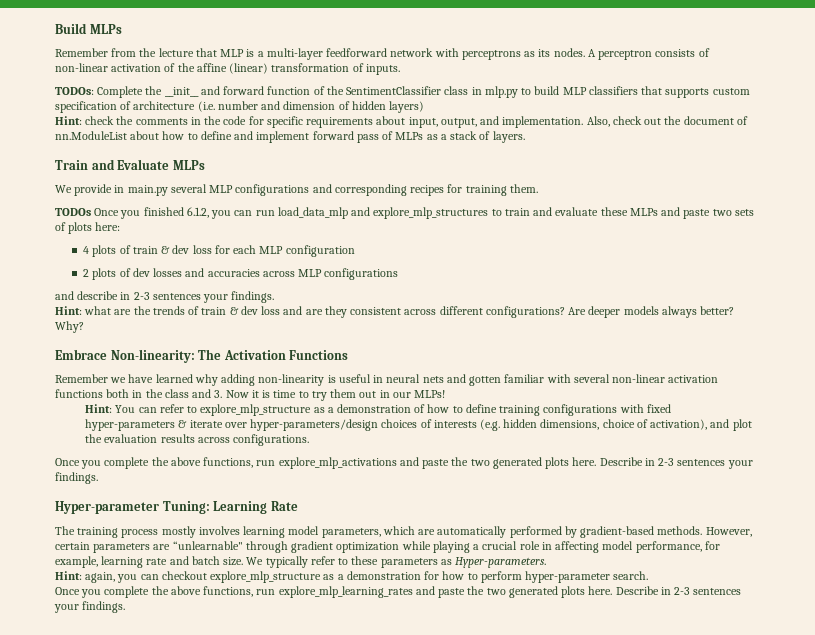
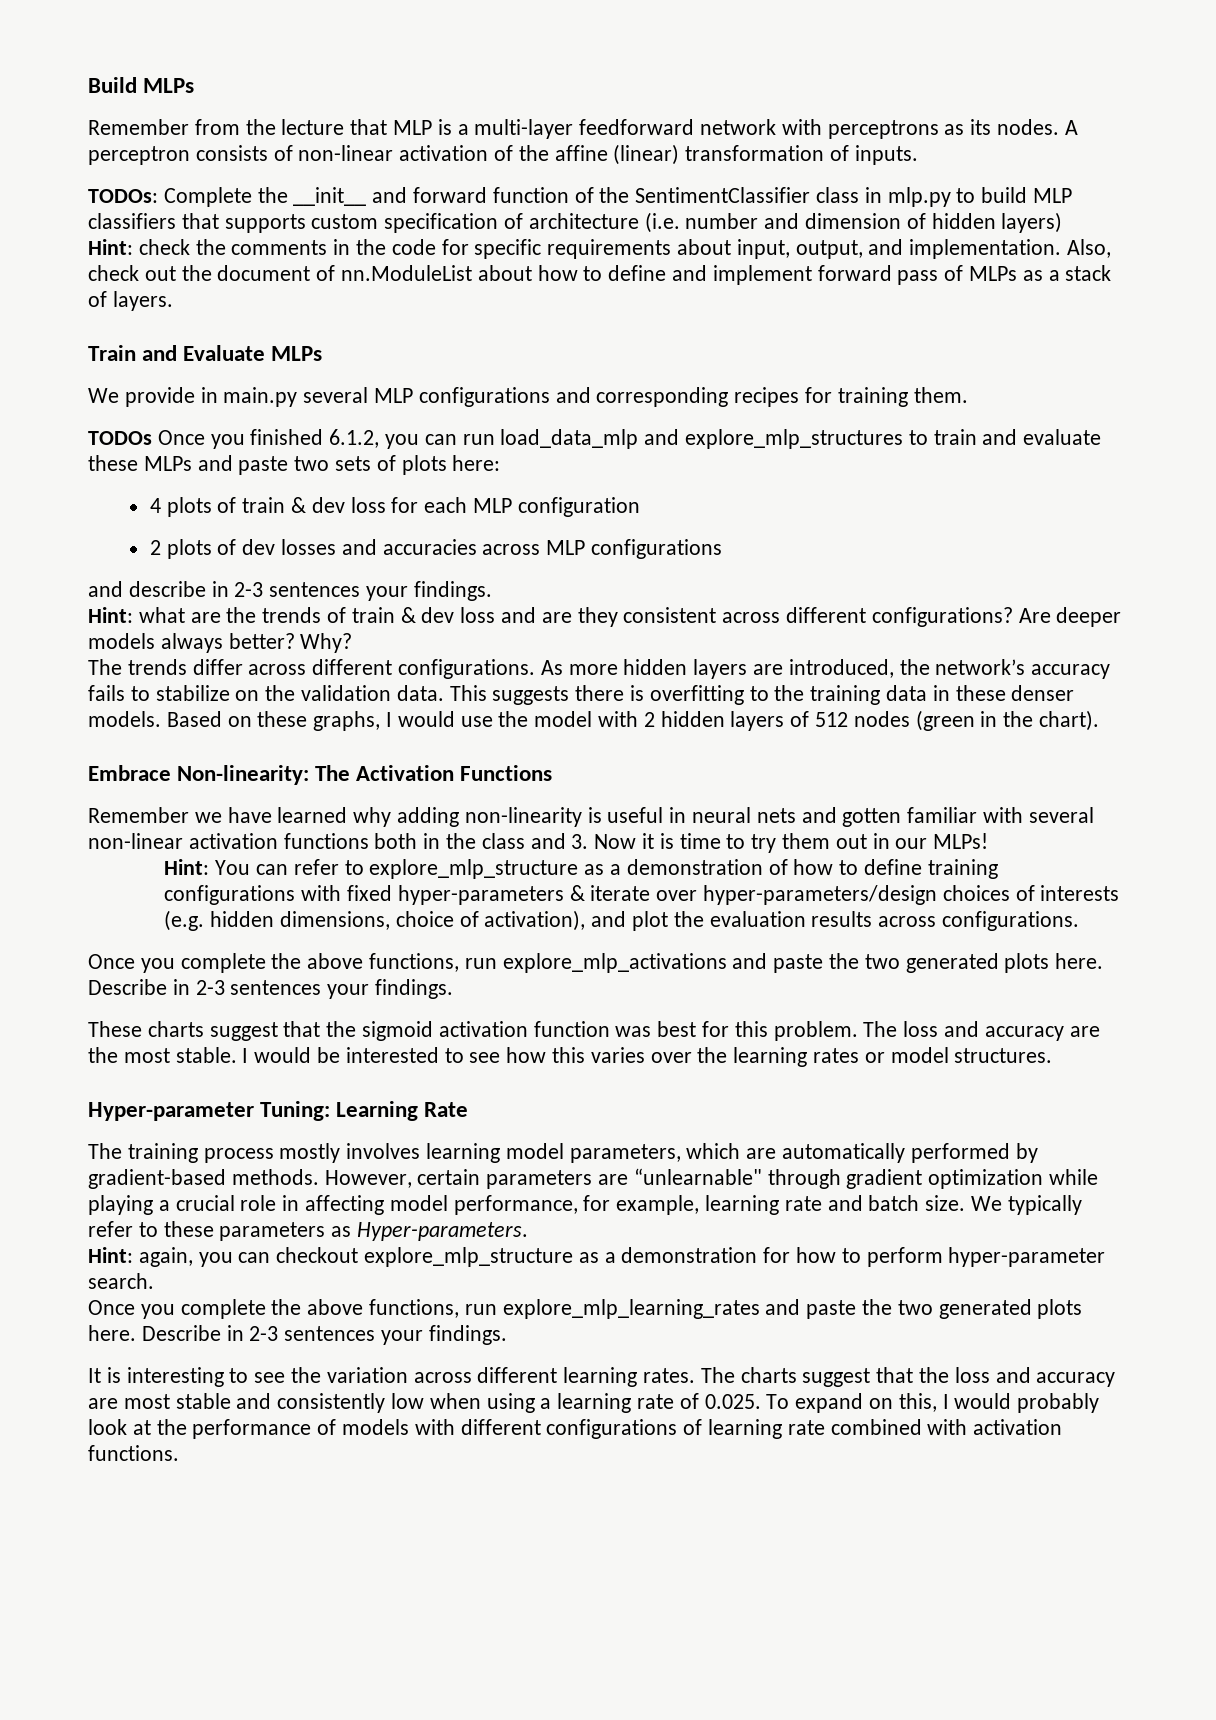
(84, 327) none -> [88,659,1111,679] [88,685,1075,705] [88,710,1100,731] // The trends differ across different configurations. As more hidden layers are introduced, the network’s accuracy fails to stabilize on the validation data. This suggests there is overfitting to the training data in these denser models. Based on these graphs, I would use the model with 2 hidden layers of 512 nodes (green in the chart).
(98, 478) none -> [88,1021,1100,1041] [88,1047,1053,1067] // These charts suggest that the sigmoid activation function was best for this problem. The loss and accuracy are the most stable. I would be interested to see how this varies over the learning rates or model structures.
(126, 607) none -> [88,1367,1116,1387] [88,1393,1100,1413] [88,1419,1063,1439] [88,1445,179,1461] // It is interesting to see the variation across different learning rates. The charts suggest that the loss and accuracy are most stable and consistently low when using a learning rate of 0.025. To expand on this, I would probably look at the performance of models with different configurations of learning rate combined with activation functions.

